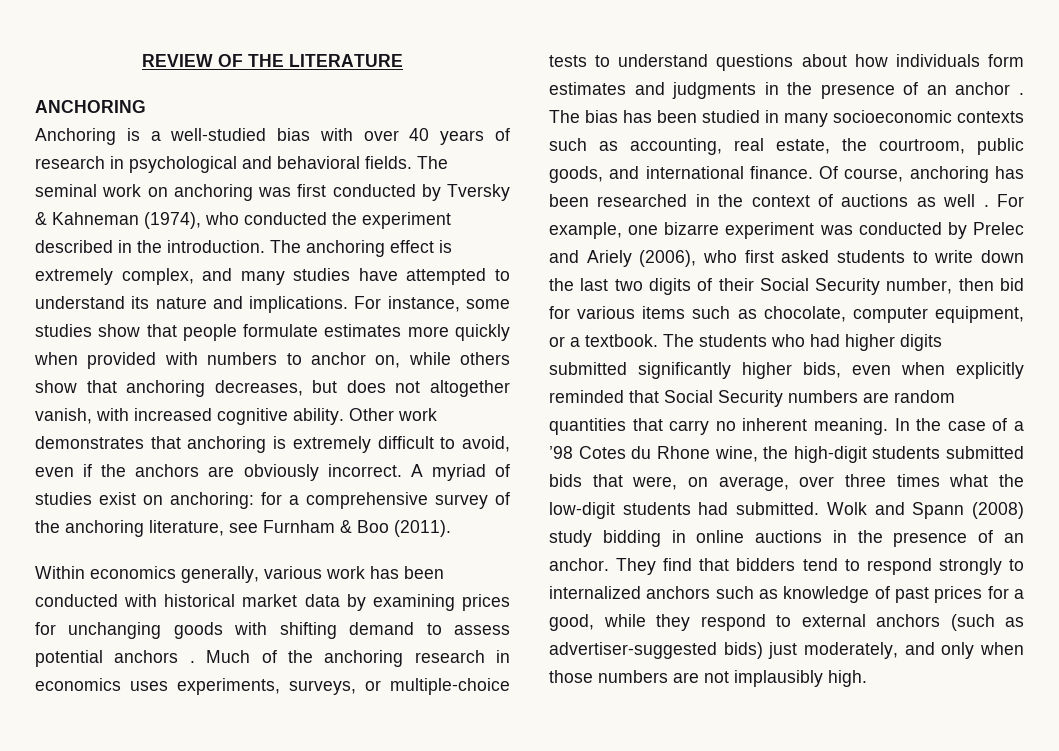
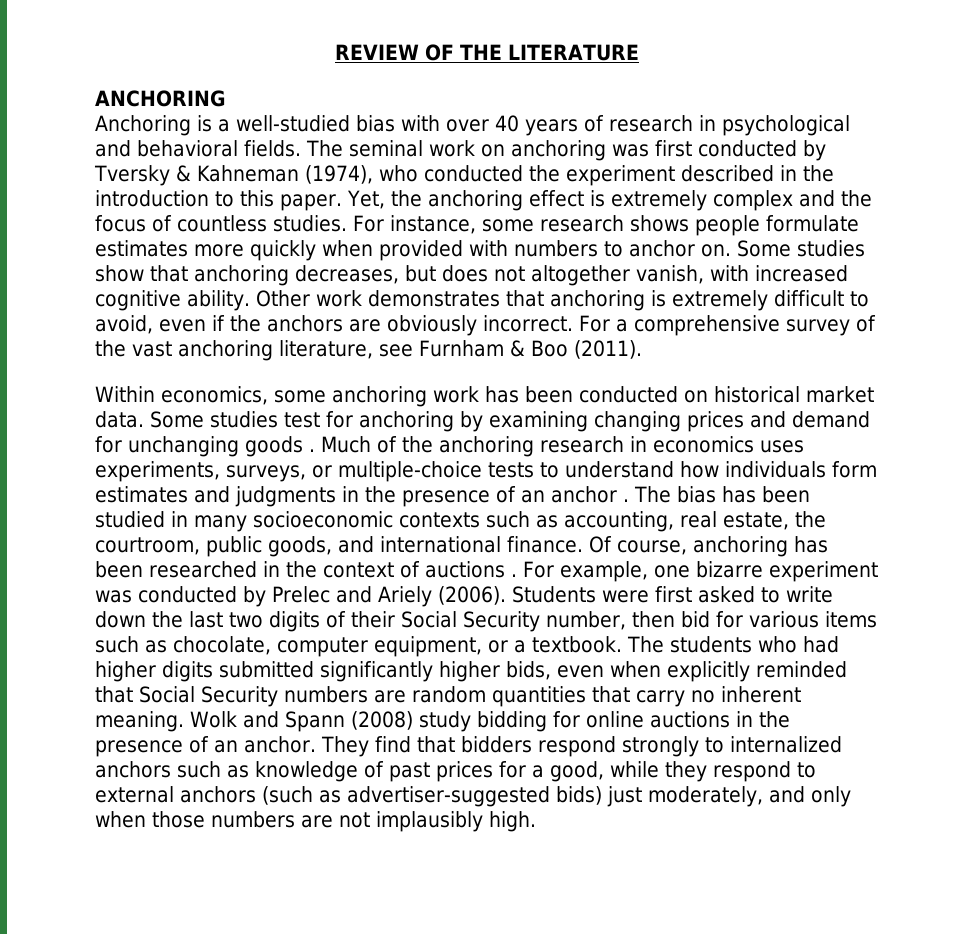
[167,240,452,257] [35,268,510,285] [35,296,510,313] [35,324,177,337] introduction. The anchoring effect is extremely complex, and many studies have attempted to understand its nature and implications. For instance, some studies show that -> [95,190,872,211] [95,215,689,234] introduction to this paper. Yet, the anchoring effect is extremely complex and the focus of countless studies. For instance, some research shows
[375,352,510,368] on, while others -> [701,240,865,257] on. Some studies
[410,464,510,481] [35,492,282,509] A myriad of studies exist on anchoring: for -> [579,315,610,332] For
(60, 526) none -> [132,341,172,357] vast
[90,566,322,583] economics generally, various -> [161,386,427,407] economics, some anchoring
[124,594,158,607] with -> [684,390,708,403] on
[304,594,511,611] [35,622,510,639] [35,650,179,667] data by examining prices for unchanging goods with shifting demand to assess potential anchors -> [95,411,870,432] [95,436,303,457] data. Some studies test for anchoring by examining changing prices and demand for unchanging goods
[716,54,847,71] questions about -> (674, 469) none
[916,194,976,207] as well -> (505, 569) none
[639,250,737,267] (2006), who -> [438,586,649,605] (2006). Students were
[837,250,905,263] students -> (755, 594) none
[894,418,1024,431] [549,446,1024,463] [549,474,1024,491] [549,502,820,519] In the case of a ’98 Cotes du Rhone wine, the high-digit students submitted bids that were, on average, over three times what the low-digit students had submitted. -> (184, 721) none
[671,530,686,543] in -> [552,711,580,728] for
[802,558,860,571] tend to -> (532, 744) none

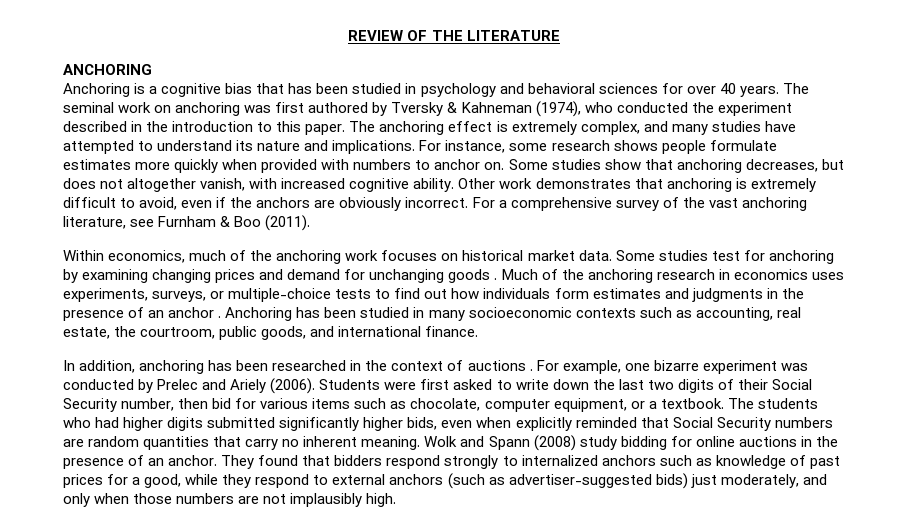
[236,115,850,136] [95,140,301,157] well-studied bias with over 40 years of research in psychological and behavioral fields. -> [161,83,779,97] cognitive bias that has been studied in psychology and behavioral sciences for over 40 years.
[698,140,797,157] conducted -> [308,102,369,113] authored
[346,190,422,209] Yet, the -> [349,121,376,132] The
[712,190,872,211] [95,215,347,232] complex and the focus of countless studies. -> [580,121,796,135] [63,140,416,154] complex, and many studies have attempted to understand its nature and implications.
[274,386,678,407] some anchoring work has been conducted -> [189,250,438,264] much of the anchoring work focuses
[565,461,674,478] understand -> [394,288,448,299] find out
[634,486,716,503] The bias -> [225,307,293,321] Anchoring
[589,536,687,555] Of course, -> [63,360,136,373] // In addition,
[374,736,411,753] find -> [258,455,299,466] found

